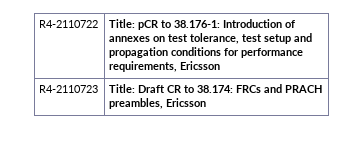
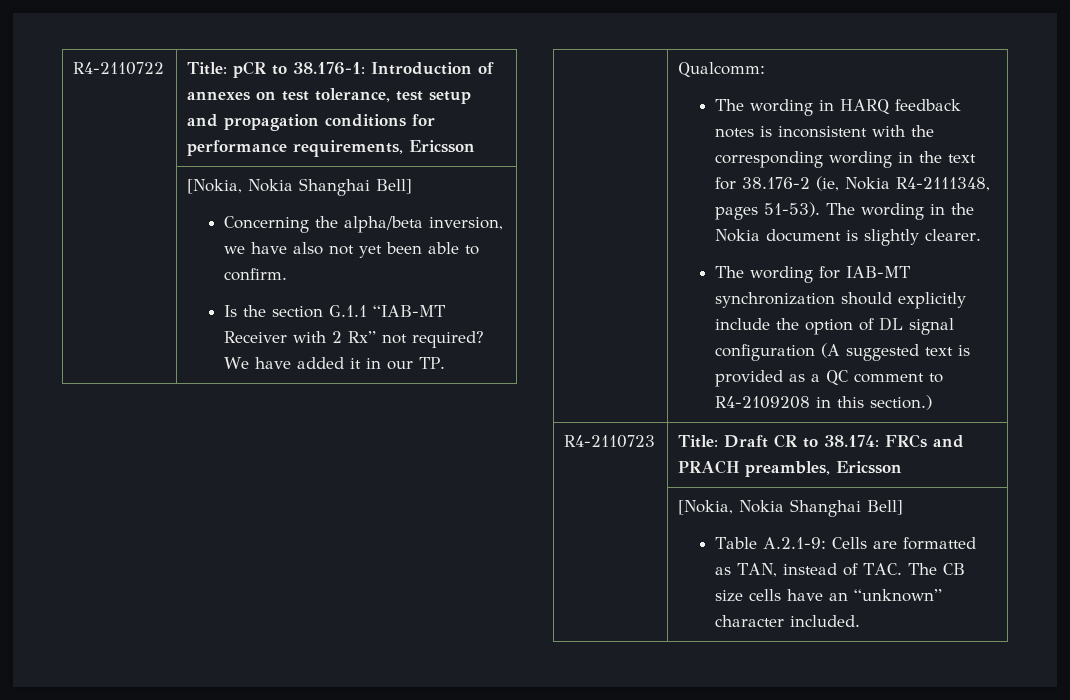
(221, 65) none -> [187,178,413,196] [224,216,504,233] [224,242,480,258] [224,268,288,281] [224,305,446,318] [224,331,485,348] [224,357,446,370] [678,62,766,77] [715,99,962,116] [715,125,935,138] [715,151,977,168] [715,176,991,191] [715,202,975,220] [715,229,982,246] [715,266,911,283] [715,292,967,309] [715,317,955,335] [715,343,971,361] [715,370,944,387] [715,395,933,410] // | [Nokia, Nokia Shanghai Bell] // Concerning the alpha/beta inversion, we have also not yet been able to confirm. // Is the section G.1.1 “IAB-MT Receiver with 2 Rx” not required? We have added it in our TP. // | Qualcomm: // The wording in HARQ feedback notes is inconsistent with the corresponding wording in the text for 38.176-2 (ie, Nokia R4-2111348, pages 51-53). The wording in the Nokia document is slightly clearer. // The wording for IAB-MT synchronization should explicitly include the option of DL signal configuration (A suggested text is provided as a QC comment to R4-2109208 in this section.)
(207, 102) none -> [678,499,904,517] [715,537,977,550] [715,563,966,577] [715,589,943,602] [715,615,861,627] // | [Nokia, Nokia Shanghai Bell] // Table A.2.1-9: Cells are formatted as TAN, instead of TAC. The CB size cells have an “unknown” character included.

